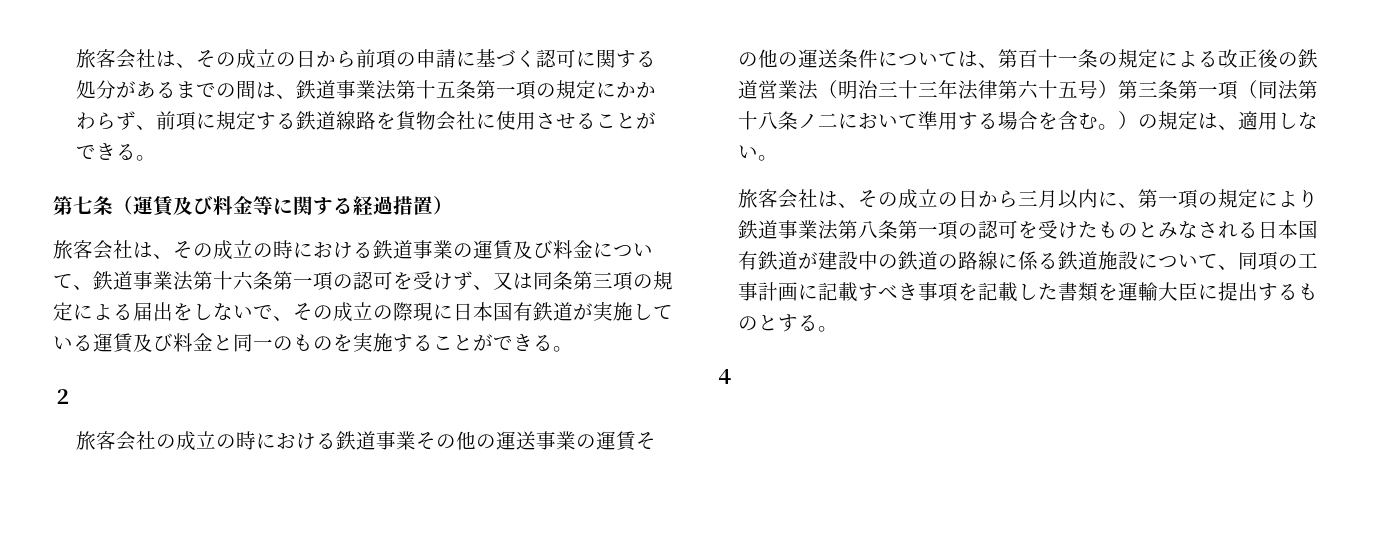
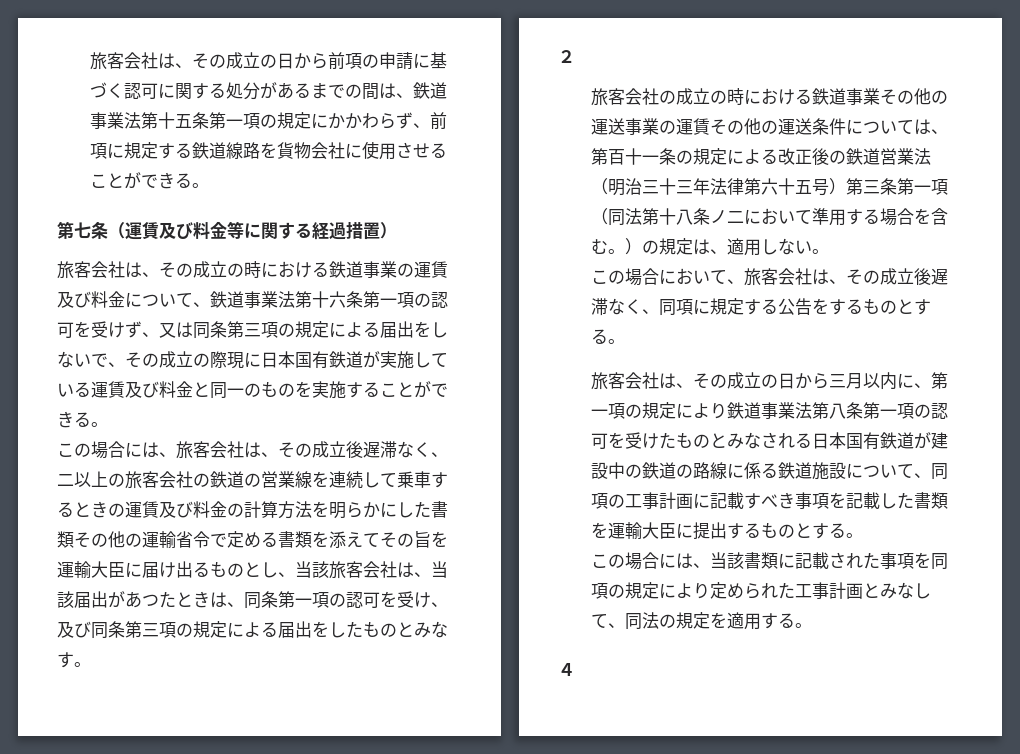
(573, 349) none -> [57,441,448,459] [57,471,448,489] [57,501,448,519] [57,531,448,548] [57,561,448,579] [57,591,448,609] [57,621,448,639] [57,652,91,668] // この場合には、旅客会社は、その成立後遅滞なく、二以上の旅客会社の鉄道の営業線を連続して乗車するときの運賃及び料金の計算方法を明らかにした書類その他の運輸省令で定める書類を添えてその旨を運輸大臣に届け出るものとし、当該旅客会社は、当該届出があつたときは、同条第一項の認可を受け、及び同条第三項の規定による届出をしたものとみなす。
(778, 158) none -> [590,268,948,286] [590,298,931,316] [590,329,625,344] // この場合において、旅客会社は、その成立後遅滞なく、同項に規定する公告をするものとする。
(838, 329) none -> [590,552,948,570] [590,582,931,599] [590,612,812,630] // この場合には、当該書類に記載された事項を同項の規定により定められた工事計画とみなして、同法の規定を適用する。

